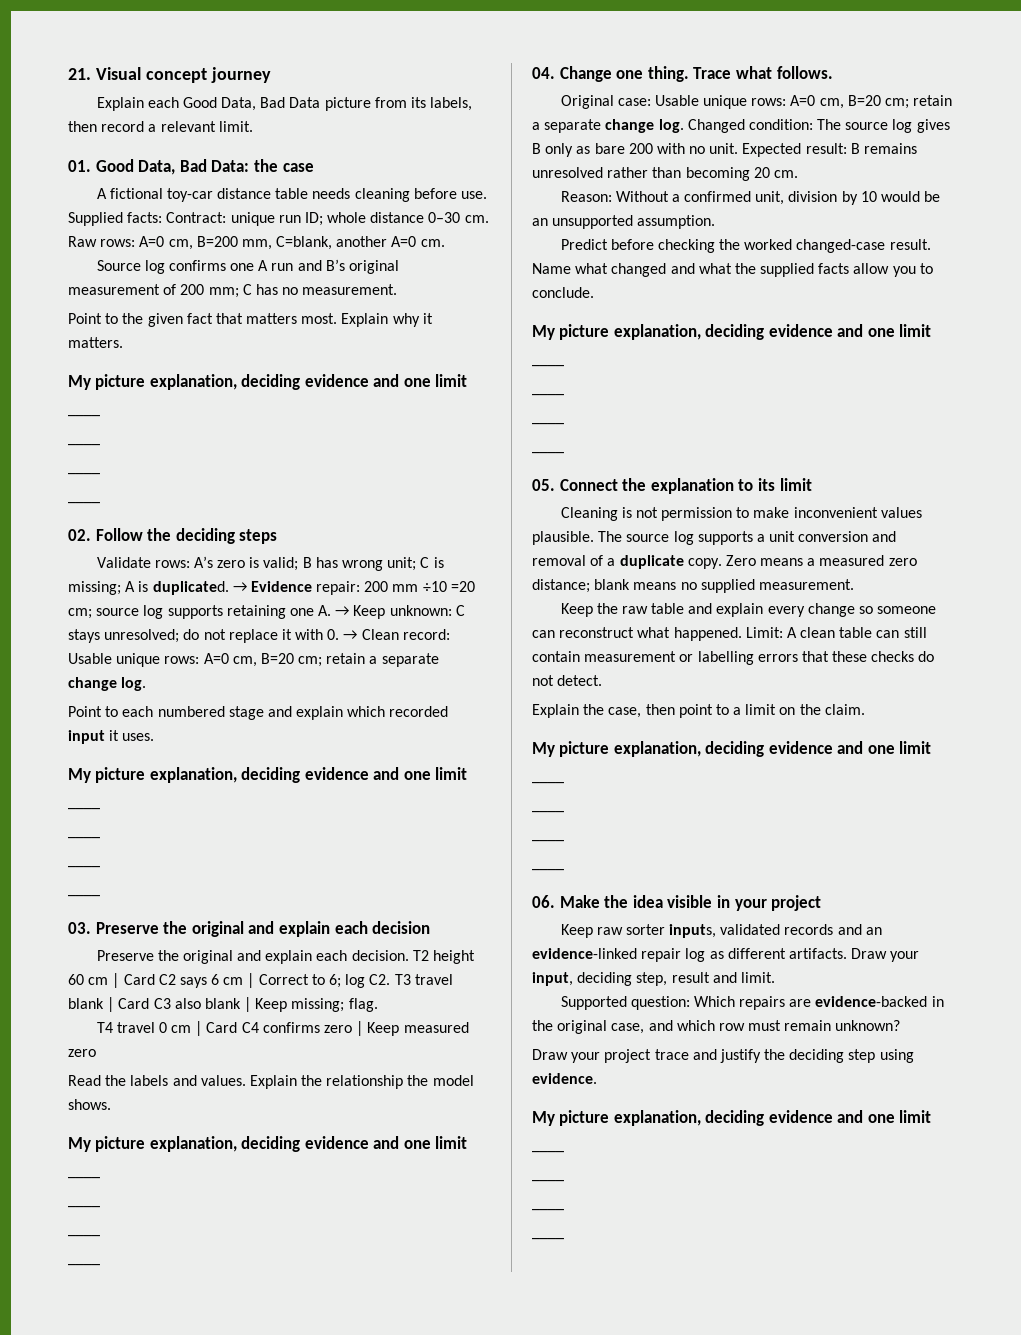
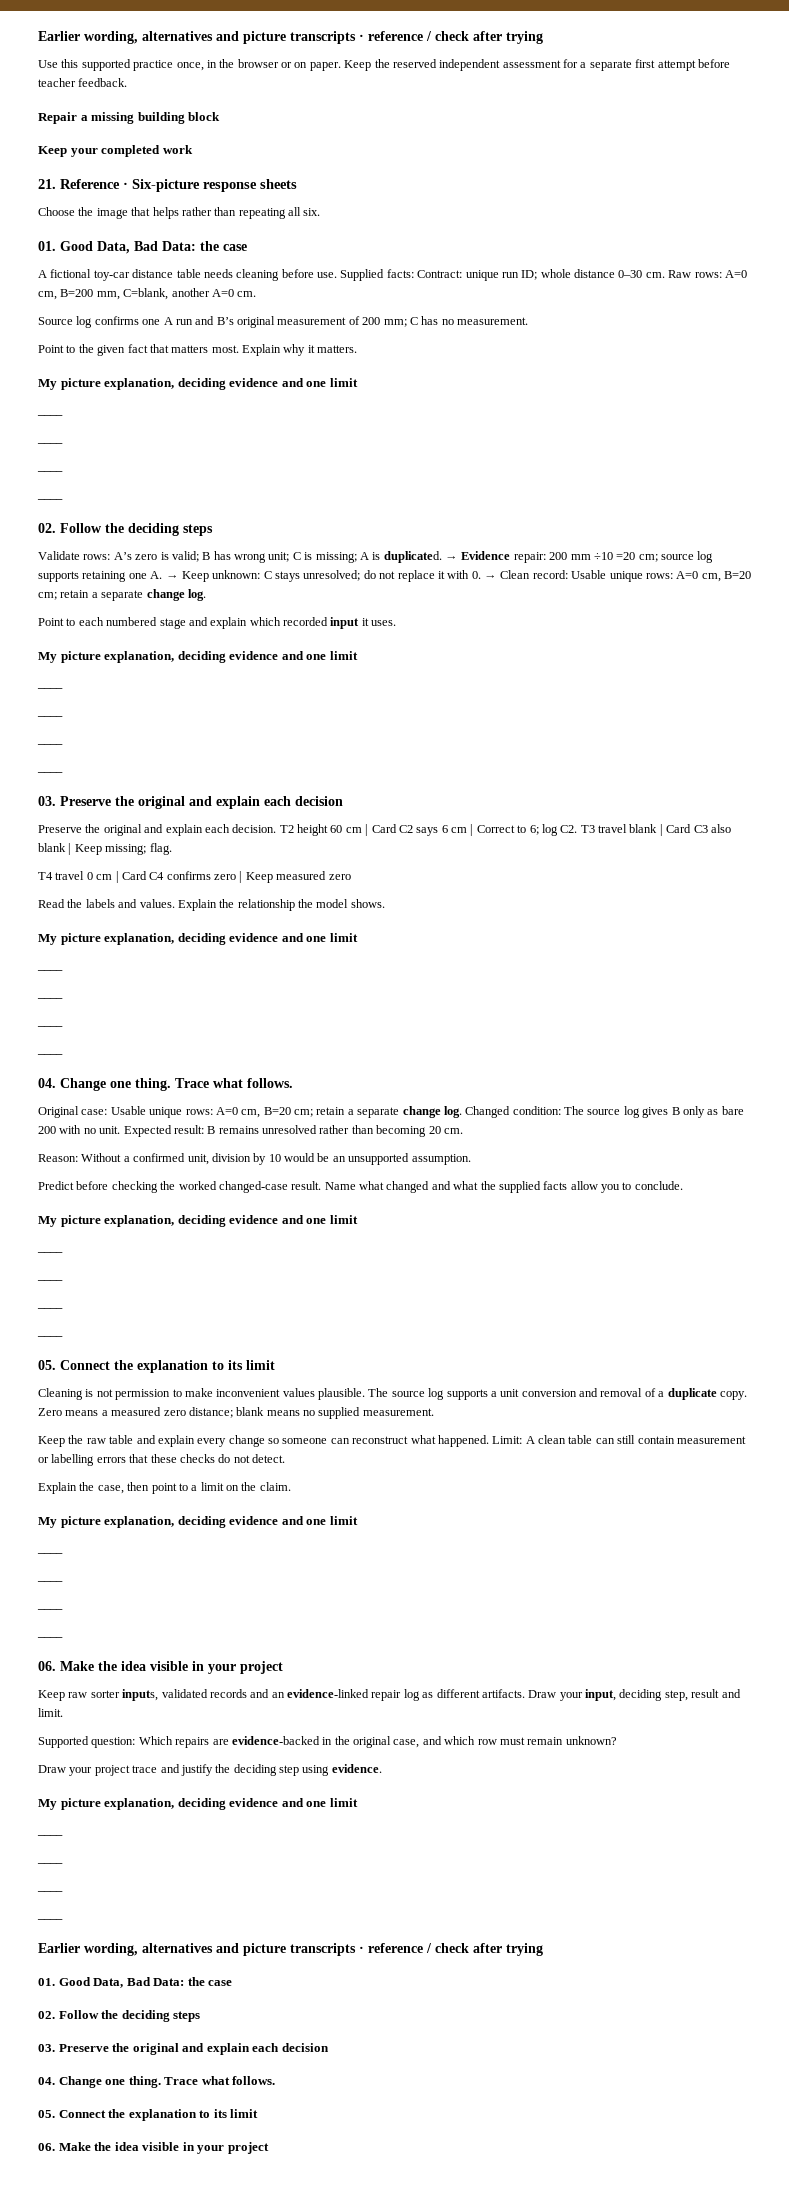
[68,67,271,83] [96,97,473,111] [68,121,253,132] 21. Visual concept journey // Explain each Good Data, Bad Data picture from its labels, then record a relevant limit. -> [38,31,543,44] [38,59,730,71] [38,78,128,87] [38,112,221,124] [38,145,193,157] [38,179,297,192] [38,207,321,219] Earlier wording, alternatives and picture transcripts · reference / check after trying // Use this supported practice once, in the browser or on paper. Keep the reserved independent assessment for a separate first attempt before teacher feedback. // Repair a missing building block // Keep your completed work // 21. Reference · Six-picture response sheets // Choose the image that helps rather than repeating all six.
(564, 1238) none -> [38,1943,543,1956] [38,1977,233,1988] [38,2010,201,2022] [38,2043,329,2055] [38,2076,276,2088] [38,2109,259,2121] [38,2142,269,2154] // Earlier wording, alternatives and picture transcripts · reference / check after trying // 01. Good Data, Bad Data: the case // 02. Follow the deciding steps // 03. Preserve the original and explain each decision // 04. Change one thing. Trace what follows. // 05. Connect the explanation to its limit // 06. Make the idea visible in your project

